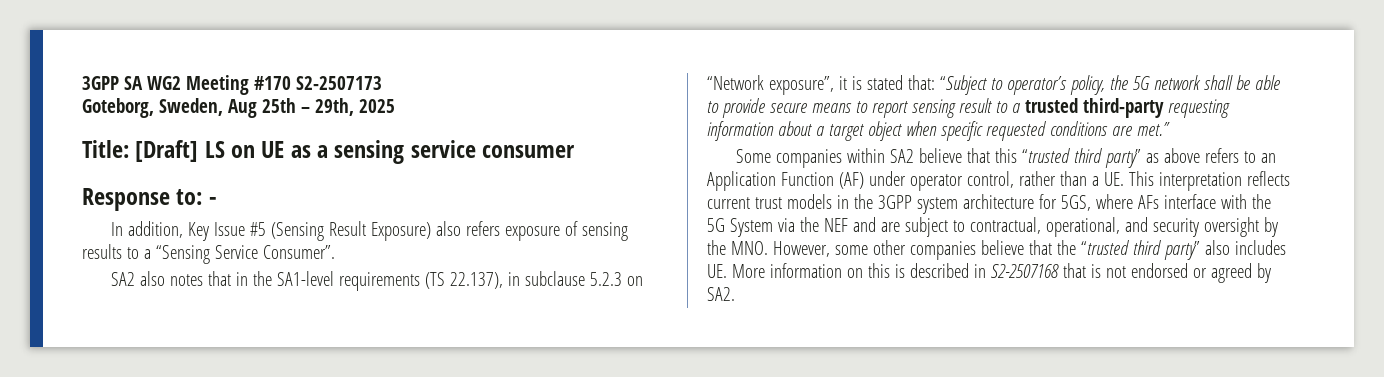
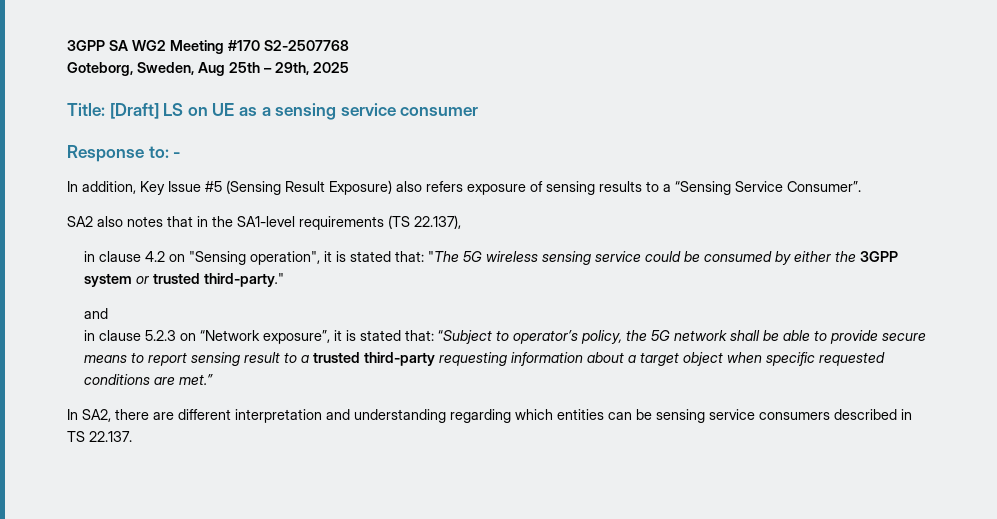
[295,76,382,90] S2-2507173 -> [264,40,349,51] S2-2507768
[508,271,586,286] in subclause -> [84,251,899,265] [84,273,285,287] [84,308,109,319] [84,330,142,341] // in clause 4.2 on "Sensing operation", it is stated that: "The 5G wireless sensing service could be consumed by either the 3GPP system or trusted third-party." // and // in clause
[736,148,1277,168] [707,171,1290,191] [707,194,1271,214] [707,217,1278,237] [707,240,1286,260] [707,263,1271,283] [707,287,735,301] Some companies within SA2 believe that this “trusted third party” as above refers to an Application Function (AF) under operator control, rather than a UE. This interpretation reflects current trust models in the 3GPP system architecture for 5GS, where AFs interface with the 5G System via the NEF and are subject to contractual, operational, and security oversight by the MNO. However, some other companies believe that the “trusted third party” also includes UE. More information on this is described in S2-2507168 that is not endorsed or agreed by SA2. -> [67,409,912,423] [67,431,132,442] In SA2, there are different interpretation and understanding regarding which entities can be sensing service consumers described in TS 22.137.

